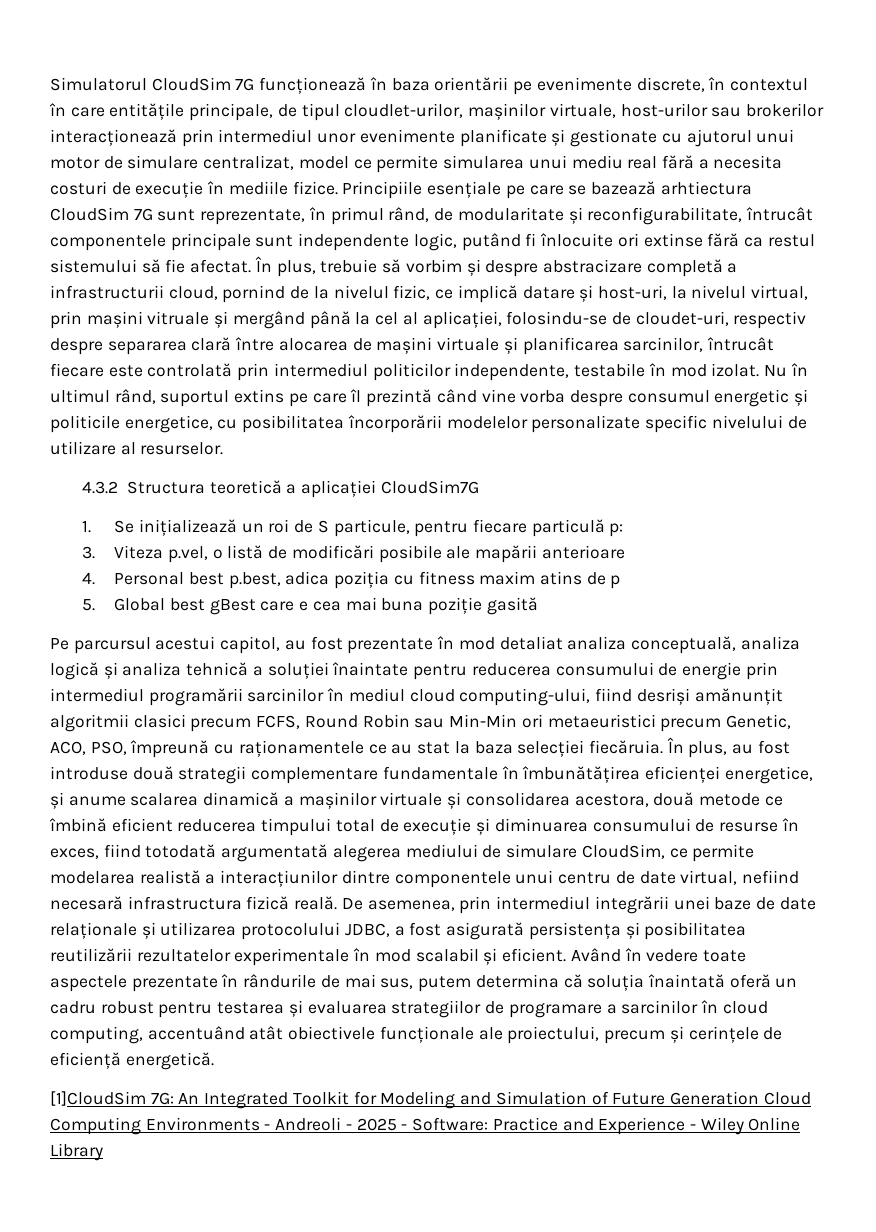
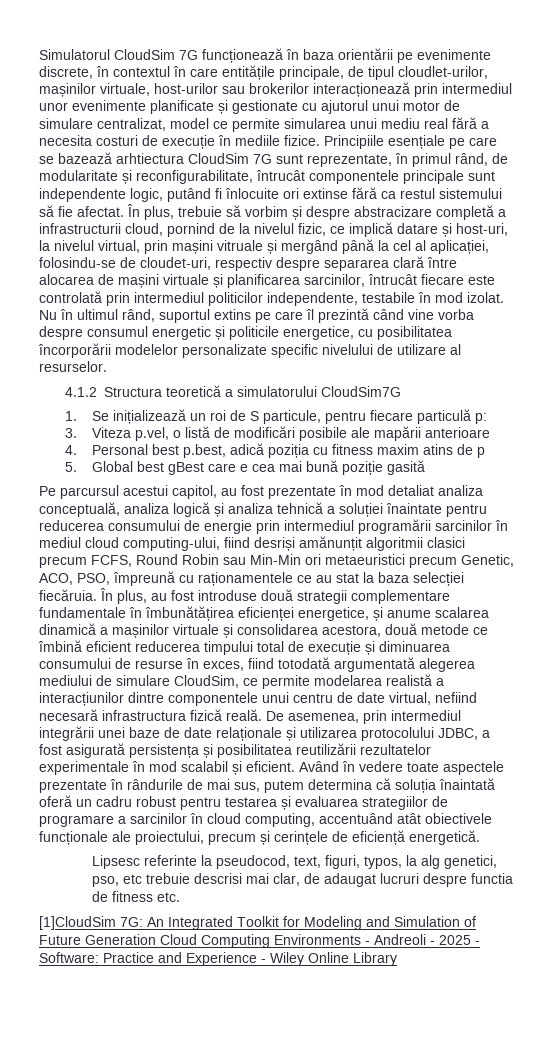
[82,481,119,494] 4.3.2 -> [65,387,98,397] 4.1.2
[301,480,377,498] aplicației -> [237,386,318,397] simulatorului
[285,571,330,585] adica -> [229,443,264,455] adică
[381,598,424,611] buna -> [305,460,338,472] bună
(214, 1061) none -> [91,855,497,869] [91,873,513,887] [91,891,180,902] // Lipsesc referinte la pseudocod, text, figuri, typos, la alg genetici, pso, etc trebuie descrisi mai clar, de adaugat lucruri despre functia de fitness etc.

